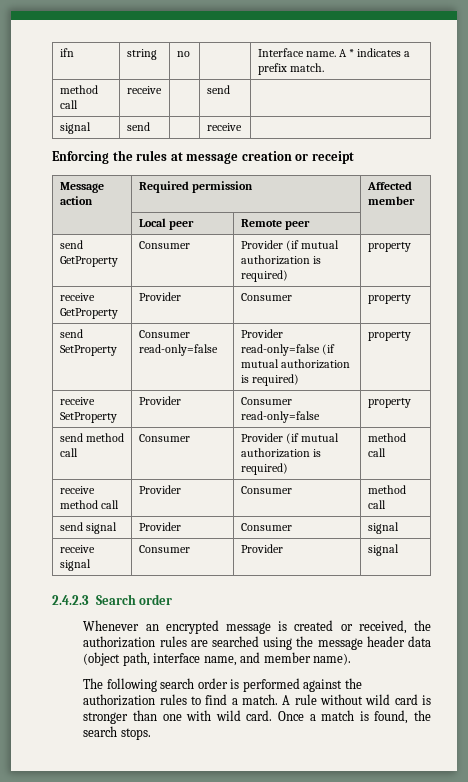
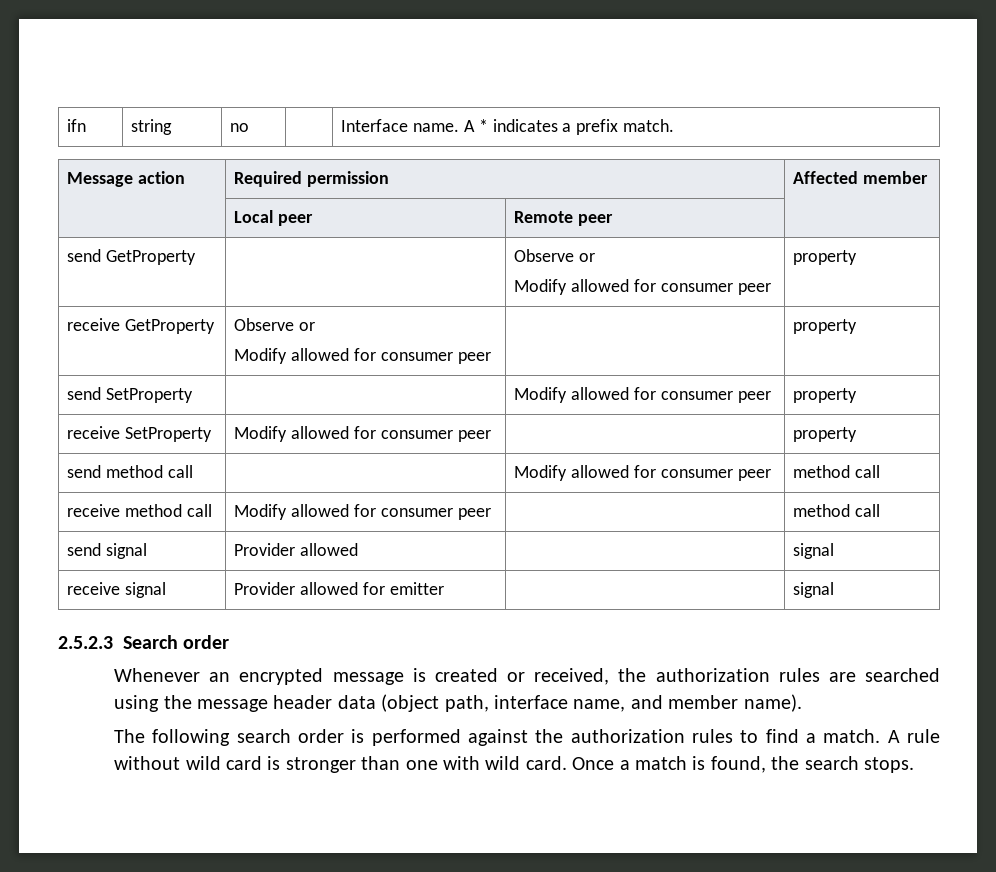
[59,85,98,94] [59,100,78,109] [126,86,162,94] [206,85,230,94] [59,122,91,134] [126,122,150,131] [206,123,242,131] [52,150,354,164] // method call | receive | | send | // signal | send | | receive | // Enforcing the rules at message creation or receipt -> (675, 125) none
[138,241,190,249] [240,240,340,251] [240,255,321,265] [240,270,288,282] [367,242,411,252] [59,293,95,301] [59,308,118,319] [138,292,181,301] [240,293,292,301] [367,294,411,304] [59,329,83,338] [59,345,117,356] [138,330,190,338] [138,344,218,356] [240,329,283,338] [240,344,335,356] [240,359,350,369] [240,374,299,386] [367,331,411,341] [59,397,95,405] [59,412,117,423] [138,396,181,405] [240,397,292,405] [240,411,320,423] [367,398,411,408] [59,433,124,442] [59,448,78,457] [138,434,190,442] [240,433,340,444] [240,448,321,458] [240,463,288,475] Consumer | Provider (if mutual authorization is required) | property // receive GetProperty | Provider | Consumer | property // send SetProperty | Consumer read-only=false | Provider read-only=false (if mutual authorization is required) | property // receive SetProperty | Provider | Consumer read-only=false | property // send method call | Consumer | Provider (if mutual authorization is required) -> [514,249,596,262] [514,279,771,295] [793,250,858,265] [67,318,216,334] [234,318,316,331] [234,348,491,364] [793,319,858,334] [67,387,194,403] [514,387,771,403] [793,388,858,403] [67,426,213,442] [234,426,491,442] [793,427,858,442] [67,465,193,478] [514,465,771,481] | Observe or // Modify allowed for consumer peer | property // receive GetProperty | Observe or // Modify allowed for consumer peer | | property // send SetProperty | | Modify allowed for consumer peer | property // receive SetProperty | Modify allowed for consumer peer | | property // send method call | | Modify allowed for consumer peer
[138,485,181,494] [240,486,292,494] Provider | Consumer -> [234,504,491,520] Modify allowed for consumer peer |
[240,523,292,531] | Consumer -> [300,543,359,556] allowed |
[138,545,190,553] [240,544,283,553] [367,544,399,556] [52,595,89,605] Consumer | Provider | signal // 2.4.2.3 -> [234,582,444,595] [793,582,835,598] [58,636,113,649] Provider allowed for emitter | | signal // 2.5.2.3

